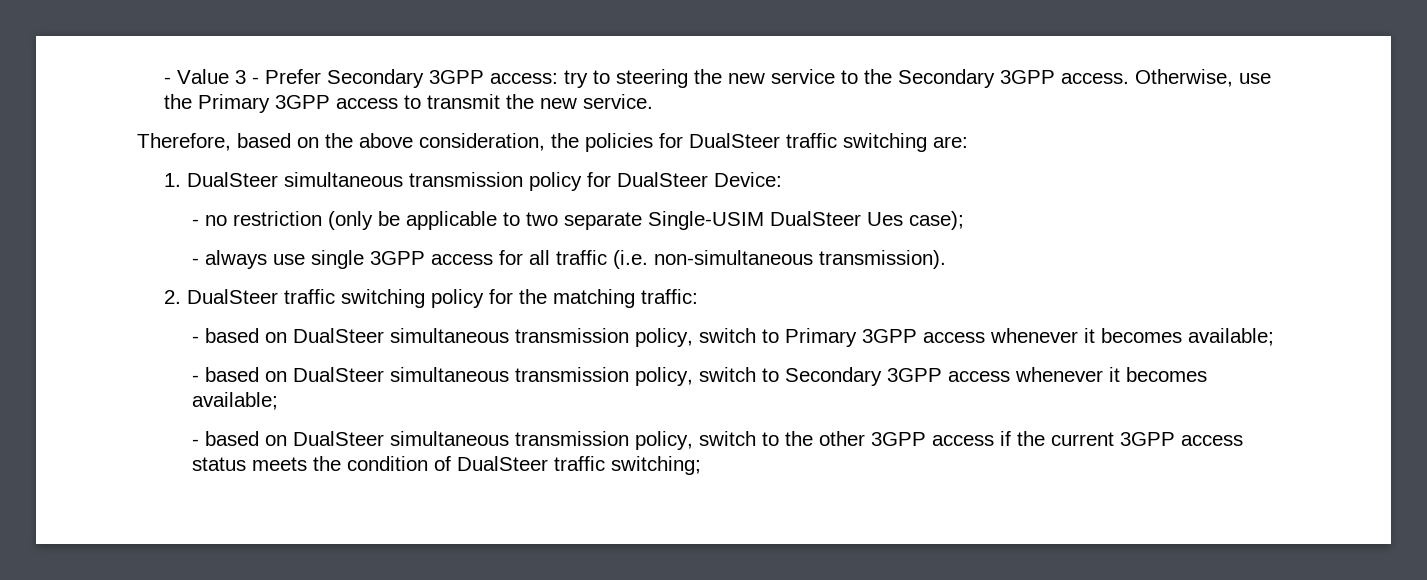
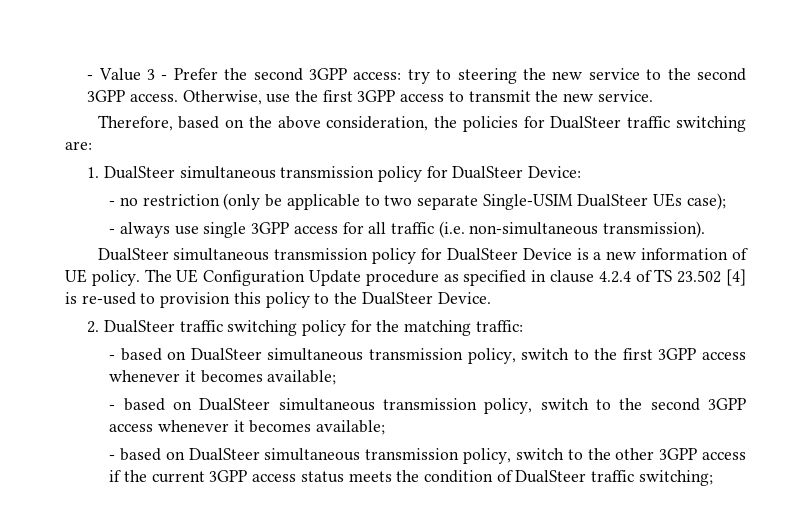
[327,69,425,88] Secondary -> [224,68,303,81] the second
[898,69,996,88] Secondary -> [697,68,746,81] second
[198,94,271,113] Primary -> [322,90,353,102] first
[866,212,903,226] Ues -> [653,193,683,207] UEs
(946, 259) none -> [97,248,748,264] [65,269,746,286] [65,292,491,308] // DualSteer simultaneous transmission policy for DualSteer Device is a new information of UE policy. The UE Configuration Update procedure as specified in clause 4.2.4 of TS 23.502 [4] is re-used to provision this policy to the DualSteer Device.
[784,328,857,347] Primary -> [594,348,653,360] the first
[784,367,882,386] Secondary -> [619,398,700,411] the second

